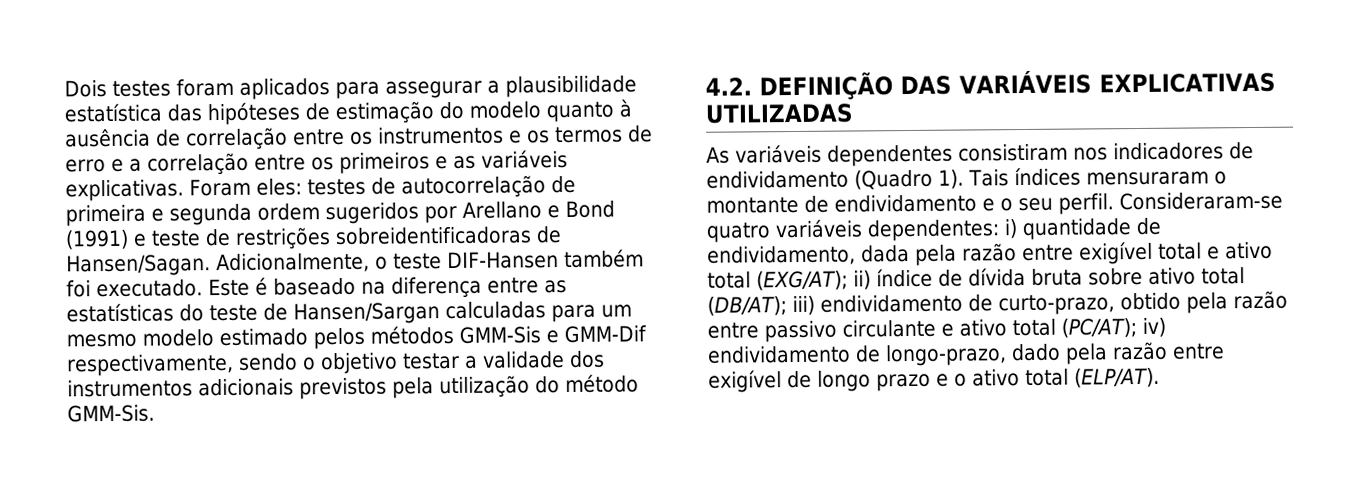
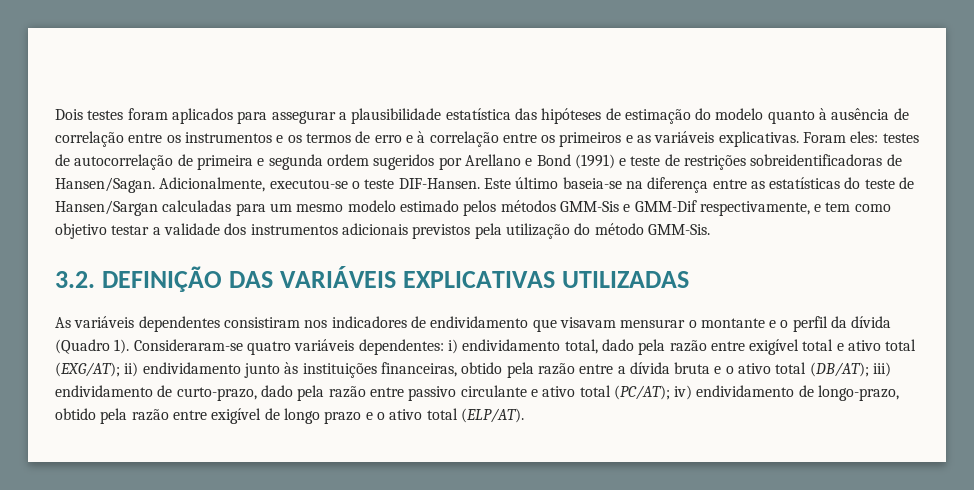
[129,158,142,172] a -> [417,131,426,143] à
(370, 263) none -> [269,179,348,189] executou-se
[447,249,644,270] [66,277,356,298] DIF-Hansen também foi executado. Este é baseado -> [398,177,622,189] DIF-Hansen. Este último baseia-se
[238,353,316,371] sendo o -> [814,202,891,212] e tem como
[705,77,752,96] 4.2. -> [55,271,95,288] 3.2.
[854,167,1227,190] [706,193,1114,215] (Quadro 1). Tais índices mensuraram o montante de endividamento e o seu perfil. -> [532,316,892,332] [55,339,130,354] que visavam mensurar o montante e o perfil da dívida (Quadro 1).
[1022,217,1161,241] [707,245,910,266] quantidade de endividamento, dada -> [462,339,634,354] endividamento total, dado
[875,267,1143,288] índice de dívida bruta sobre -> [142,362,734,378] endividamento junto às instituições financeiras, obtido pela razão entre a dívida bruta e o
[1119,292,1181,311] obtido -> [260,385,293,397] dado
[1011,343,1061,362] dado -> [55,408,96,420] obtido

